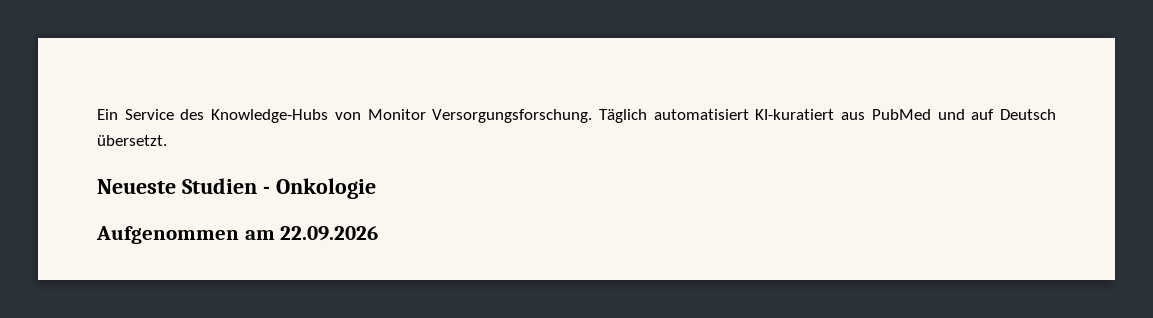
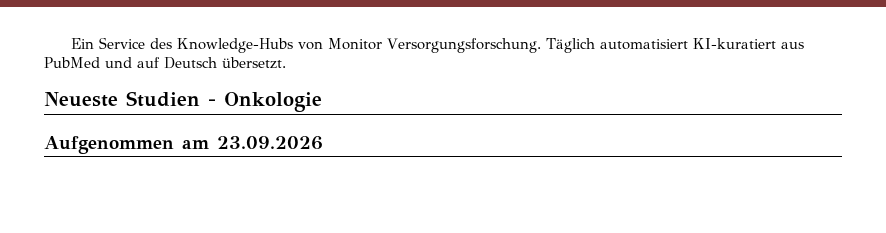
[280,226,379,241] 22.09.2026 -> [217,136,323,150] 23.09.2026

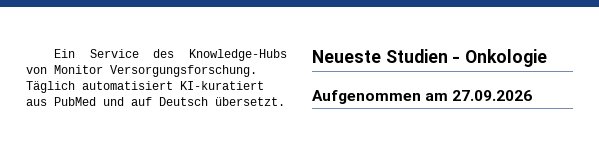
[217,136,323,150] 23.09.2026 -> [452,90,533,101] 27.09.2026

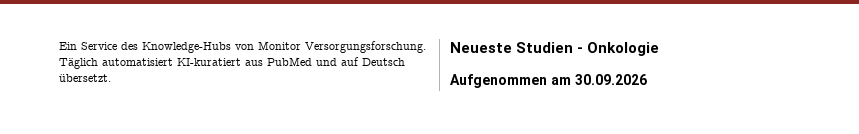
[452,90,533,101] 27.09.2026 -> [574,74,647,85] 30.09.2026

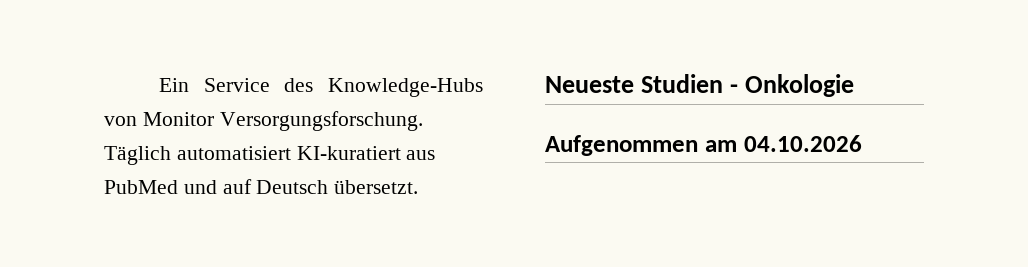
[574,74,647,85] 30.09.2026 -> [743,135,862,152] 04.10.2026

